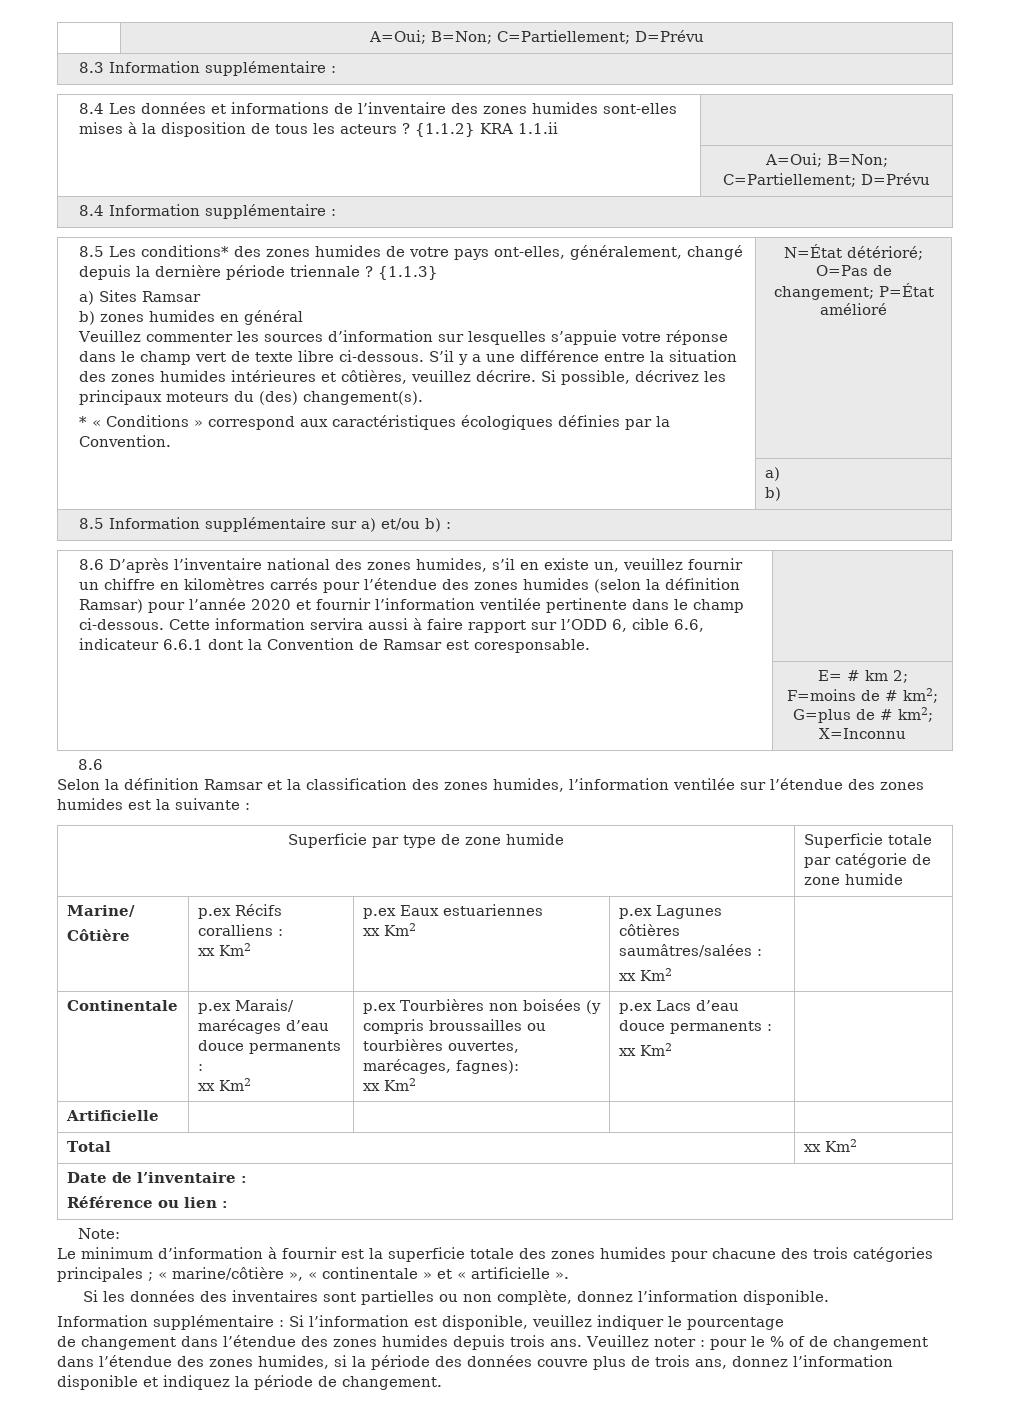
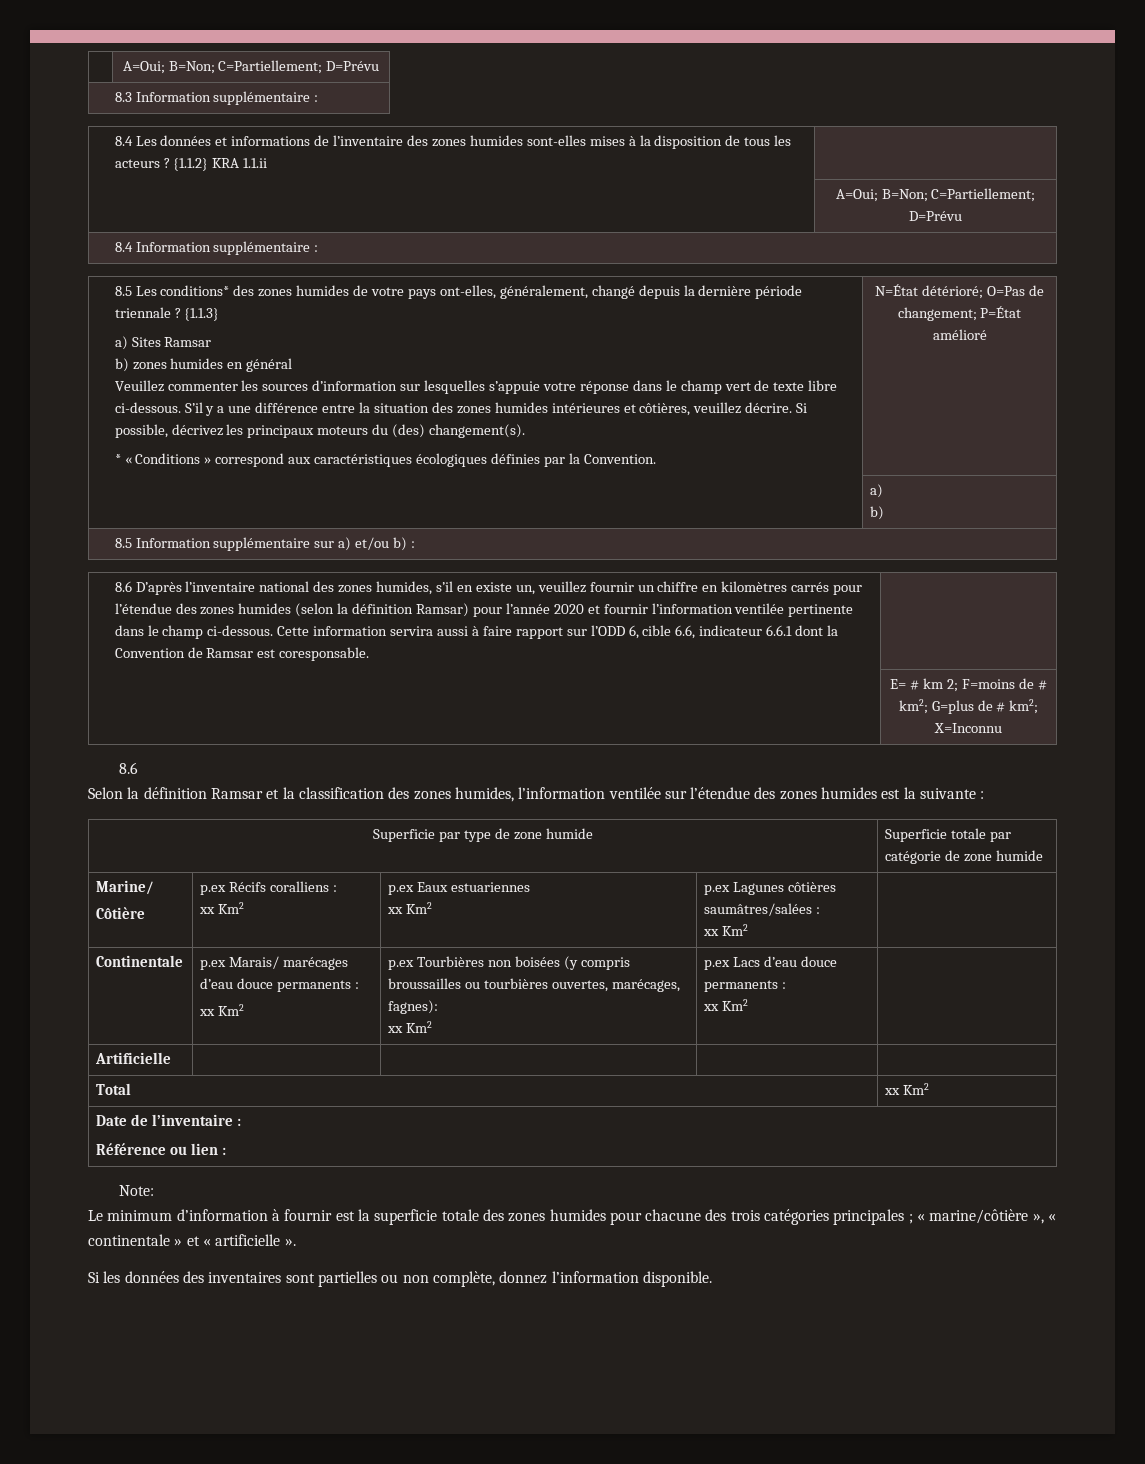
[57,1315,784,1330] [57,1335,928,1350] [57,1355,893,1370] [57,1375,442,1390] // Information supplémentaire : Si l’information est disponible, veuillez indiquer le pourcentage // de changement dans l’étendue des zones humides depuis trois ans. Veuillez noter : pour le % of de changement dans l’étendue des zones humides, si la période des données couvre plus de trois ans, donnez l’information disponible et indiquez la période de changement. -> (712, 1279) none

